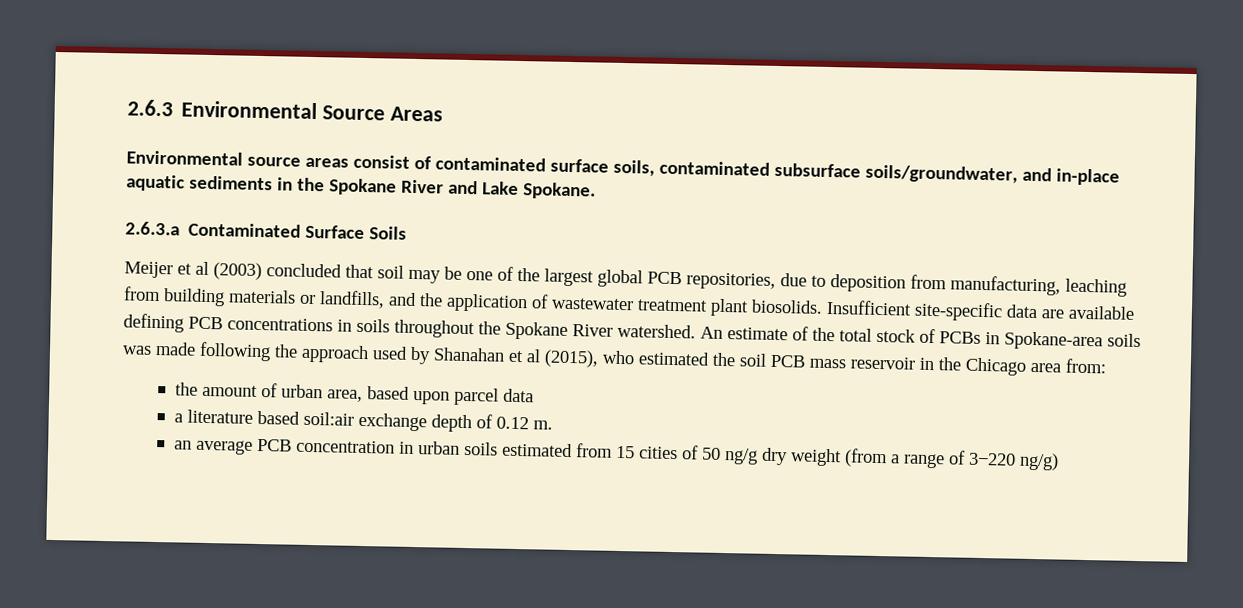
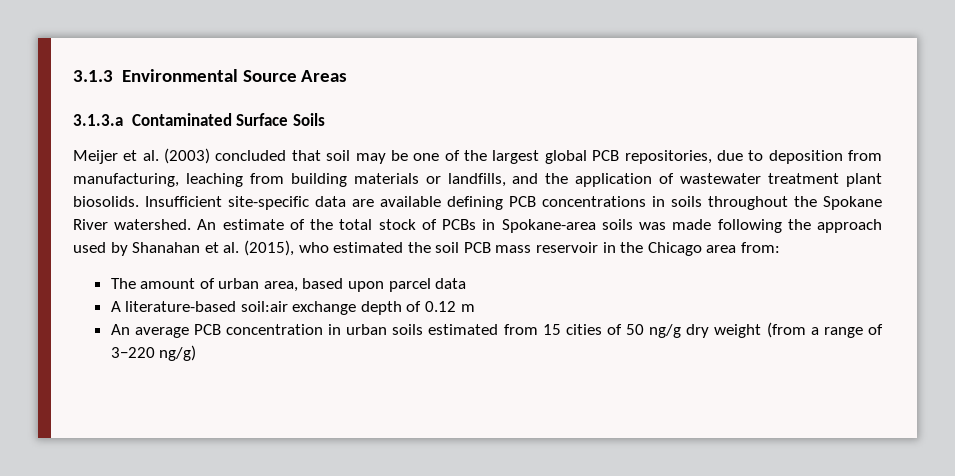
[127,99,173,117] 2.6.3 -> [73,70,113,82] 3.1.3
[126,150,1120,186] [126,174,596,200] [125,221,180,236] Environmental source areas consist of contaminated surface soils, contaminated subsurface soils/groundwater, and in-place aquatic sediments in the Spokane River and Lake Spokane. // 2.6.3.a -> [73,114,123,126] 3.1.3.a
[195,261,209,275] al -> [142,150,159,161] al.
[526,349,541,363] al -> [223,242,240,253] al.
[174,382,198,396] the -> [110,278,136,289] The
[173,409,300,425] a literature based -> [110,301,237,312] A literature-based
[532,420,553,430] [173,440,192,450] m. // an -> [460,304,475,312] [110,324,130,335] m // An

